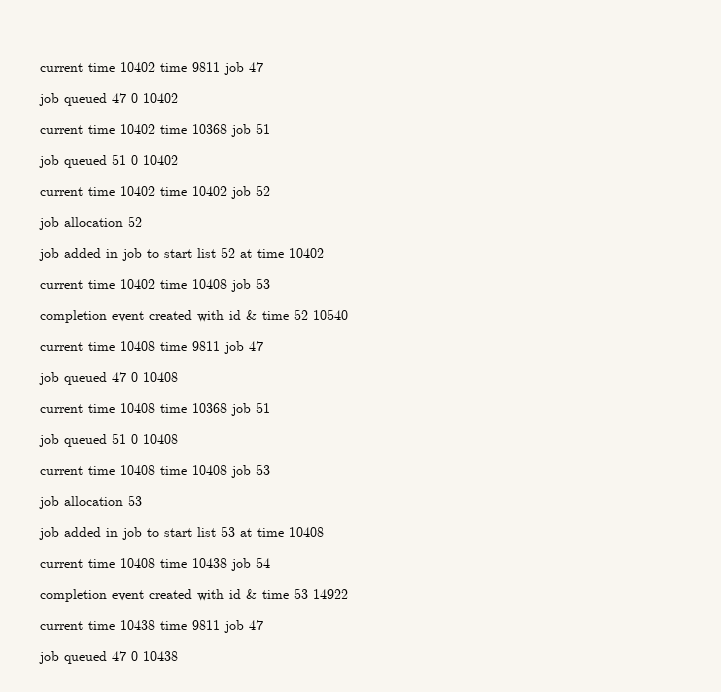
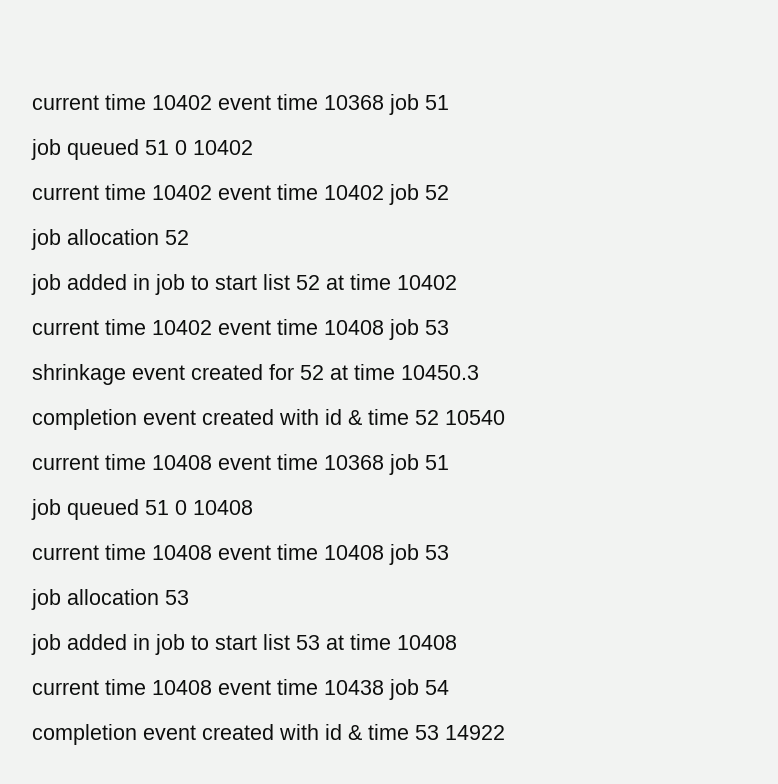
[40,62,263,75] [39,93,178,106] [40,124,155,134] current time 10402 time 9811 job 47 // job queued 47 0 10402 // current time 10402 -> [32,94,271,110] current time 10402 event
(155, 191) none -> [218,185,271,200] event
[160,278,270,292] time 10408 job 53 -> [218,319,449,340] [32,364,479,385] event time 10408 job 53 // shrinkage event created for 52 at time 10450.3
[160,341,263,354] [39,372,178,385] [40,403,155,413] time 9811 job 47 // job queued 47 0 10408 // current time 10408 -> [218,455,271,470] event
(155, 470) none -> [218,545,271,560] event
(155, 563) none -> [218,680,271,695] event
[40,620,263,633] [39,651,178,664] // current time 10438 time 9811 job 47 // job queued 47 0 10438 -> (505, 732) none

